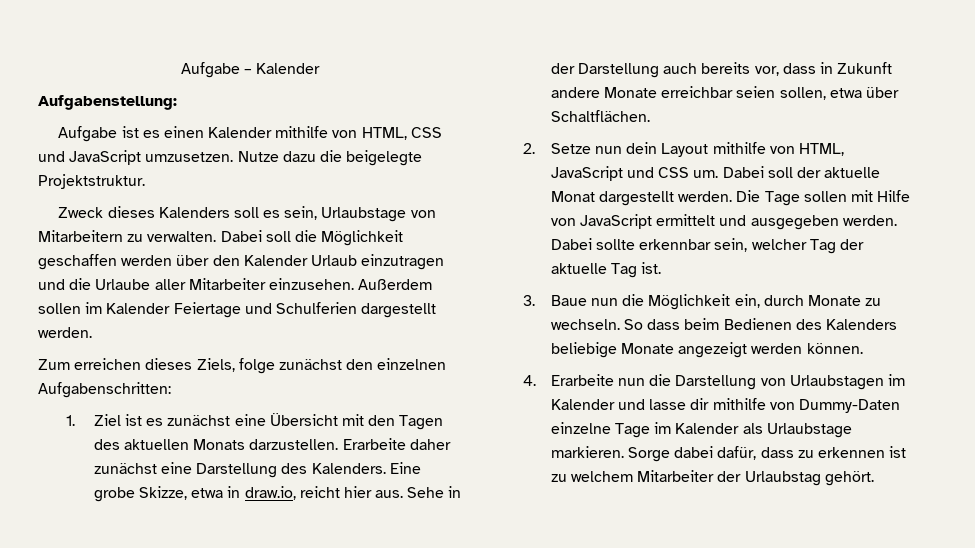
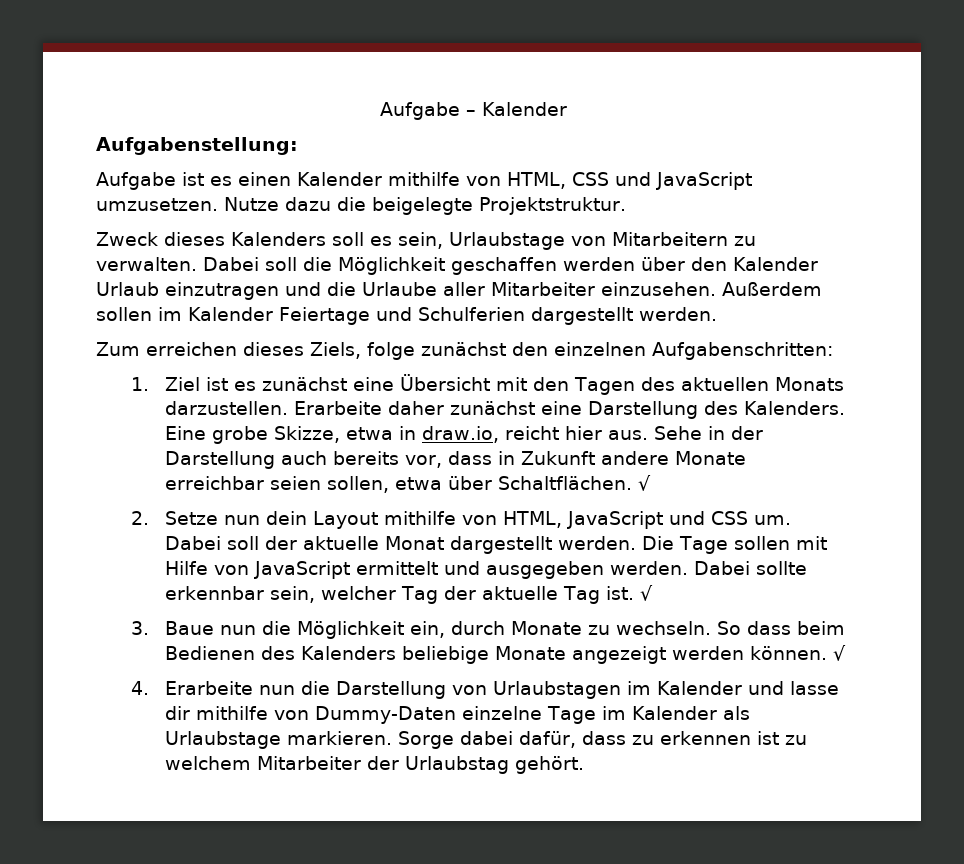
(650, 116) none -> [638,475,652,491] √
(662, 268) none -> [639,585,653,601] √
(863, 348) none -> [833,645,847,661] √

